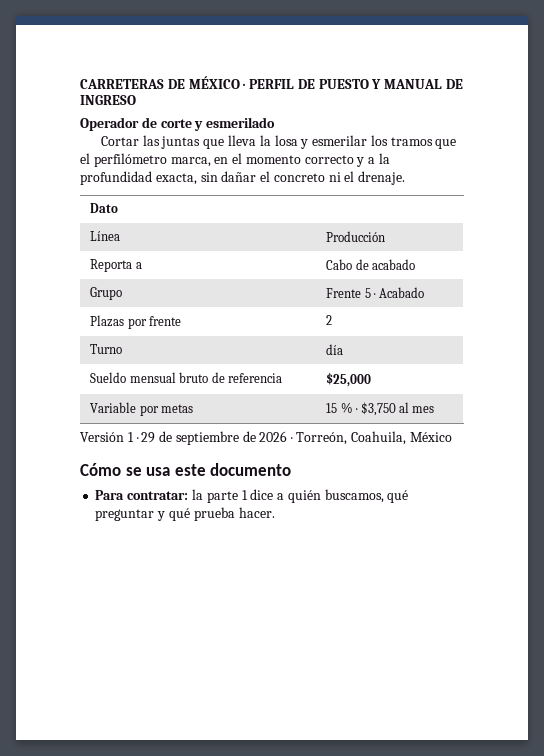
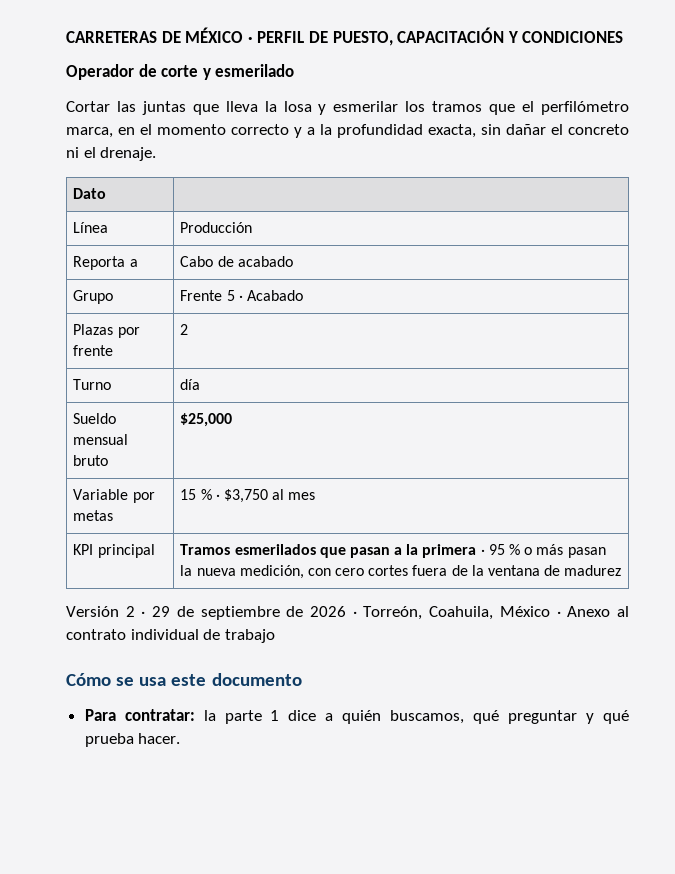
[318,79,464,89] [80,95,136,105] PUESTO Y MANUAL DE INGRESO -> [332,27,624,46] PUESTO, CAPACITACIÓN Y CONDICIONES
[211,372,282,383] de referencia -> (109, 460) none
(435, 409) none -> [73,544,155,558] [180,544,606,558] [180,565,622,579] // KPI principal | Tramos esmerilados que pasan a la primera · 95 % o más pasan la nueva medición, con cero cortes fuera de la ventana de madurez
[127,432,134,442] 1 -> [125,606,135,617] 2
(452, 437) none -> [556,606,630,617] [66,629,275,643] · Anexo al contrato individual de trabajo

